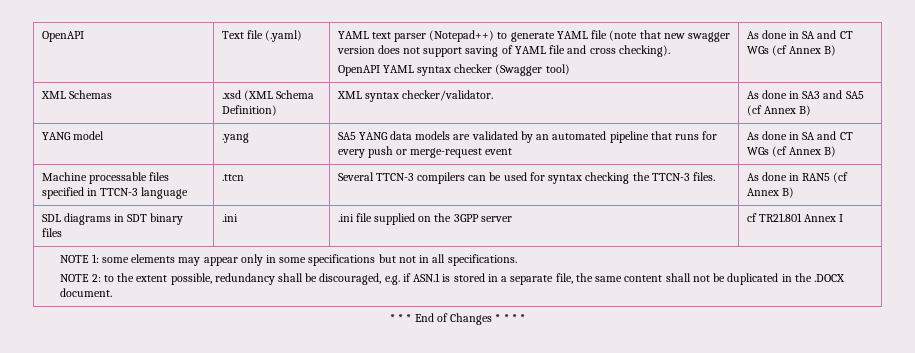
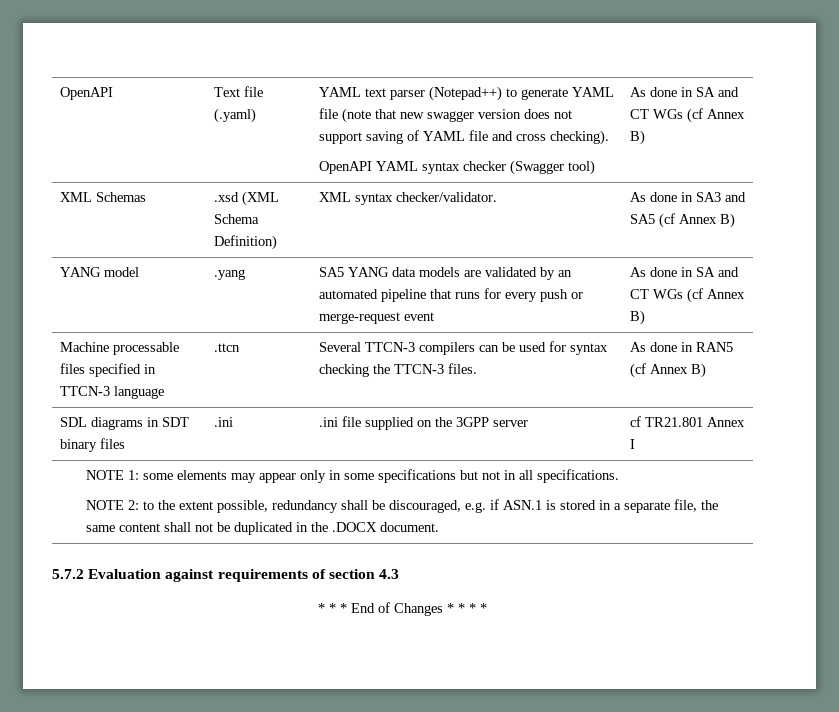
(113, 292) none -> [52,569,400,582] // 5.7.2 Evaluation against requirements of section 4.3

